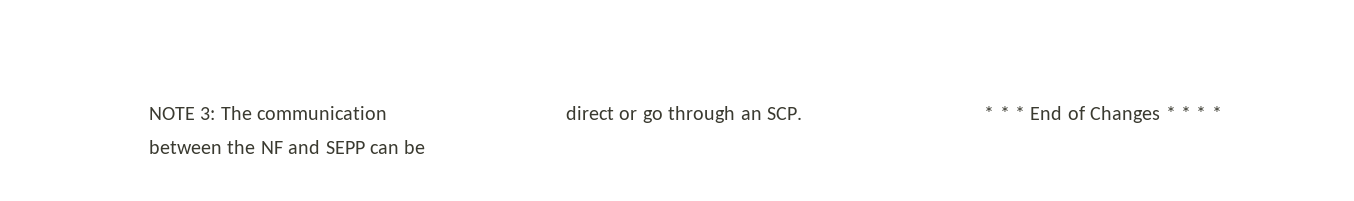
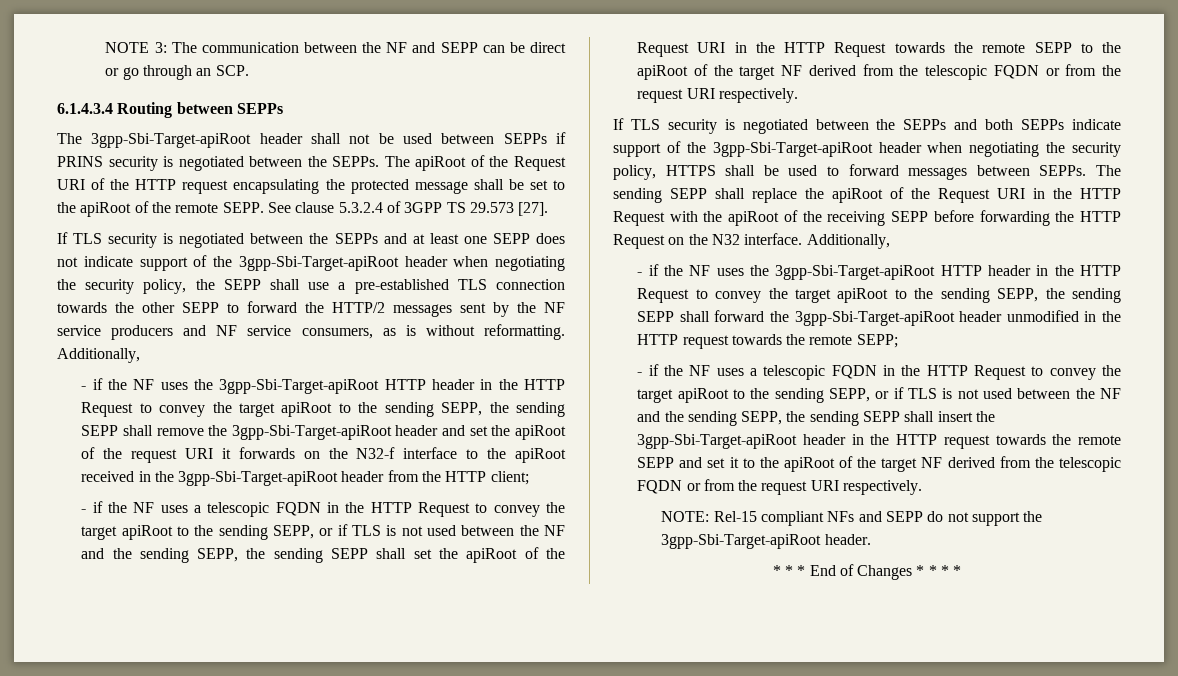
(802, 113) none -> [57,102,283,118] [57,132,566,148] [57,155,567,171] [57,178,565,194] [57,201,549,217] [57,232,566,248] [57,255,565,271] [57,279,565,294] [57,301,565,317] [57,324,565,340] [57,348,140,363] [81,378,565,394] [81,402,565,417] [81,425,567,440] [81,447,566,463] [81,470,529,486] [81,501,565,517] [81,524,565,540] [81,547,565,563] [637,42,1121,57] [637,64,1121,80] [637,88,798,103] [613,118,1121,134] [613,141,1121,157] [613,164,1121,180] [613,187,1121,203] [613,210,1121,226] [613,233,890,249] [637,264,1121,280] [637,288,1121,303] [637,310,1121,326] [637,334,898,349] [637,364,1121,380] [637,387,1121,403] [637,411,996,426] [637,434,1121,449] [637,456,1121,472] [637,479,923,495] [661,511,1043,526] [661,534,871,549] // 6.1.4.3.4 Routing between SEPPs // The 3gpp-Sbi-Target-apiRoot header shall not be used between SEPPs if PRINS security is negotiated between the SEPPs. The apiRoot of the Request URI of the HTTP request encapsulating the protected message shall be set to the apiRoot of the remote SEPP. See clause 5.3.2.4 of 3GPP TS 29.573 [27]. // If TLS security is negotiated between the SEPPs and at least one SEPP does not indicate support of the 3gpp-Sbi-Target-apiRoot header when negotiating the security policy, the SEPP shall use a pre-established TLS connection towards the other SEPP to forward the HTTP/2 messages sent by the NF service producers and NF service consumers, as is without reformatting. Additionally, // - if the NF uses the 3gpp-Sbi-Target-apiRoot HTTP header in the HTTP Request to convey the target apiRoot to the sending SEPP, the sending SEPP shall remove the 3gpp-Sbi-Target-apiRoot header and set the apiRoot of the request URI it forwards on the N32-f interface to the apiRoot received in the 3gpp-Sbi-Target-apiRoot header from the HTTP client; // - if the NF uses a telescopic FQDN in the HTTP Request to convey the target apiRoot to the sending SEPP, or if TLS is not used between the NF and the sending SEPP, the sending SEPP shall set the apiRoot of the Request URI in the HTTP Request towards the remote SEPP to the apiRoot of the target NF derived from the telescopic FQDN or from the request URI respectively. // If TLS security is negotiated between the SEPPs and both SEPPs indicate support of the 3gpp-Sbi-Target-apiRoot header when negotiating the security policy, HTTPS shall be used to forward messages between SEPPs. The sending SEPP shall replace the apiRoot of the Request URI in the HTTP Request with the apiRoot of the receiving SEPP before forwarding the HTTP Request on the N32 interface. Additionally, // - if the NF uses the 3gpp-Sbi-Target-apiRoot HTTP header in the HTTP Request to convey the target apiRoot to the sending SEPP, the sending SEPP shall forward the 3gpp-Sbi-Target-apiRoot header unmodified in the HTTP request towards the remote SEPP; // - if the NF uses a telescopic FQDN in the HTTP Request to convey the target apiRoot to the sending SEPP, or if TLS is not used between the NF and the sending SEPP, the sending SEPP shall insert the 3gpp-Sbi-Target-apiRoot header in the HTTP request towards the remote SEPP and set it to the apiRoot of the target NF derived from the telescopic FQDN or from the request URI respectively. // NOTE: Rel-15 compliant NFs and SEPP do not support the 3gpp-Sbi-Target-apiRoot header.

